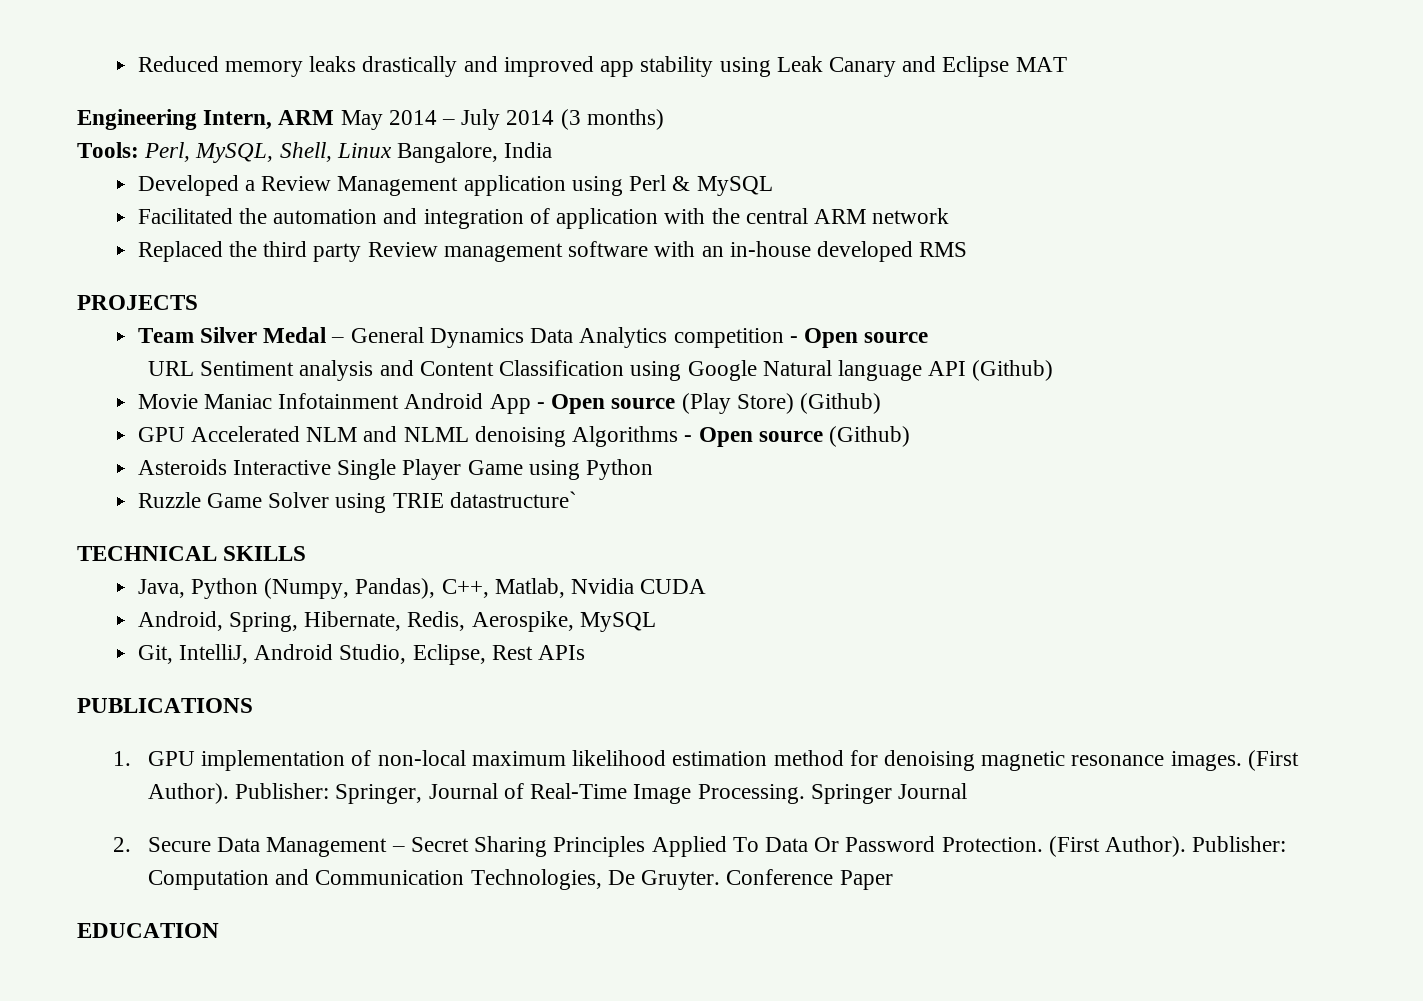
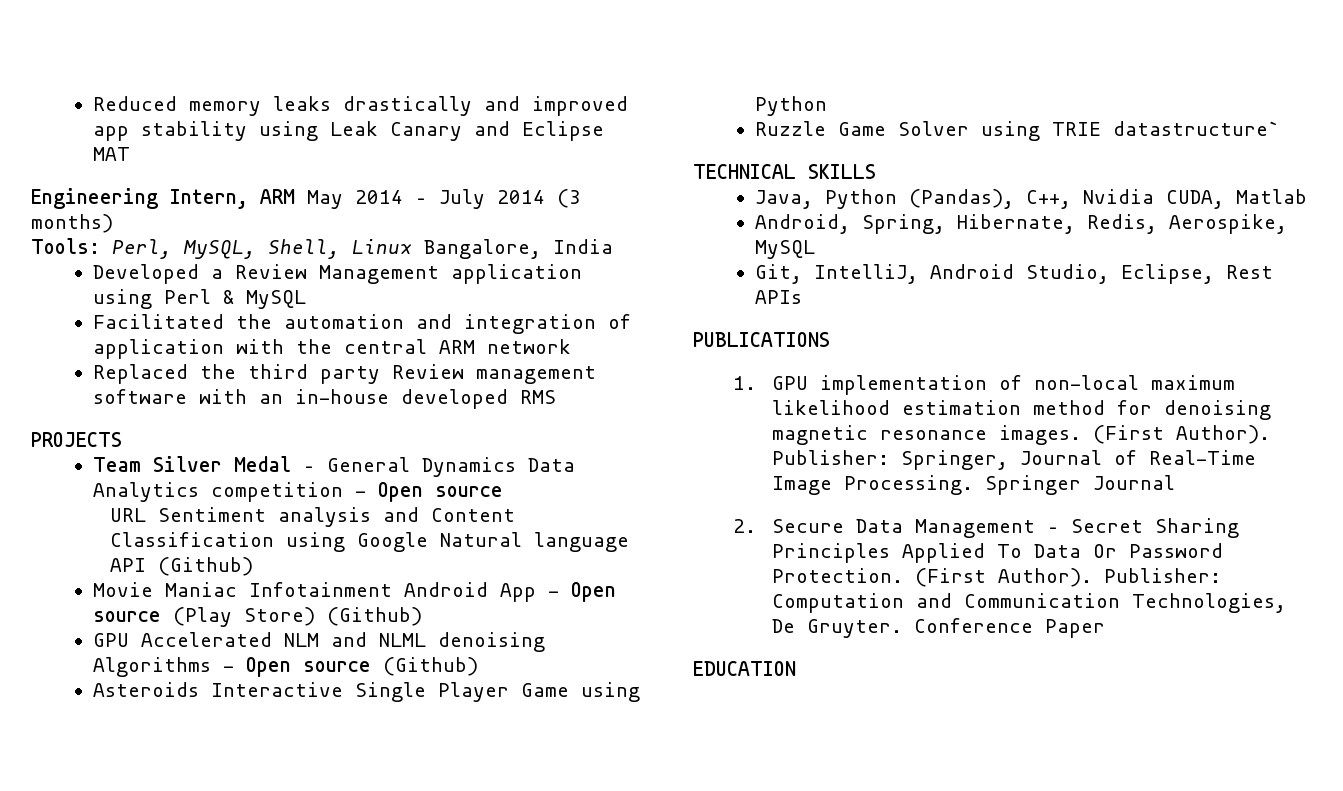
[264,578,707,599] (Numpy, Pandas), C++, Matlab, Nvidia CUDA -> [909,189,1308,209] (Pandas), C++, Nvidia CUDA, Matlab

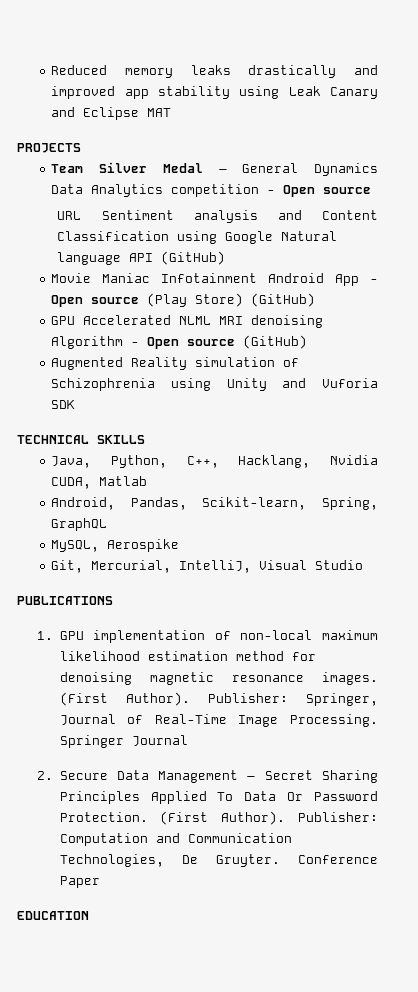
[31,188,581,209] [31,214,113,233] [31,238,613,259] [93,264,583,284] [93,289,307,309] [93,314,632,334] [93,339,572,359] [93,364,597,384] [93,389,557,409] // Engineering Intern, ARM May 2014 – July 2014 (3 months) // Tools: Perl, MySQL, Shell, Linux Bangalore, India // Developed a Review Management application using Perl & MySQL // Facilitated the automation and integration of application with the central ARM network // Replaced the third party Review management software with an in-house developed RMS -> (172, 112) none
[158,557,254,576] (Github) -> [161,251,226,265] (GitHub)
[327,607,423,626] (Github) -> [251,293,316,307] (GitHub)
[284,632,546,652] [93,657,479,677] [93,682,641,702] [755,96,828,116] [755,121,1281,141] NLM and NLML denoising Algorithms - Open source (Github) // Asteroids Interactive Single Player Game using Python // Ruzzle Game Solver using TRIE datastructure` -> [179,315,324,328] [51,335,308,349] [51,357,300,370] [51,378,378,391] [51,400,76,409] NLML MRI denoising Algorithm - Open source (GitHub) // Augmented Reality simulation of Schizophrenia using Unity and Vuforia SDK
[825,189,1072,209] Python (Pandas), C++, -> [111,455,311,468] Python, C++, Hacklang,
[862,214,1288,234] [755,240,816,259] [755,264,1274,284] [755,290,803,304] Spring, Hibernate, Redis, Aerospike, MySQL // Git, IntelliJ, Android Studio, Eclipse, Rest APIs -> [130,497,378,510] [51,518,108,531] [51,539,180,552] [51,560,364,573] Pandas, Scikit-learn, Spring, GraphQL // MySQL, Aerospike // Git, Mercurial, IntelliJ, Visual Studio

